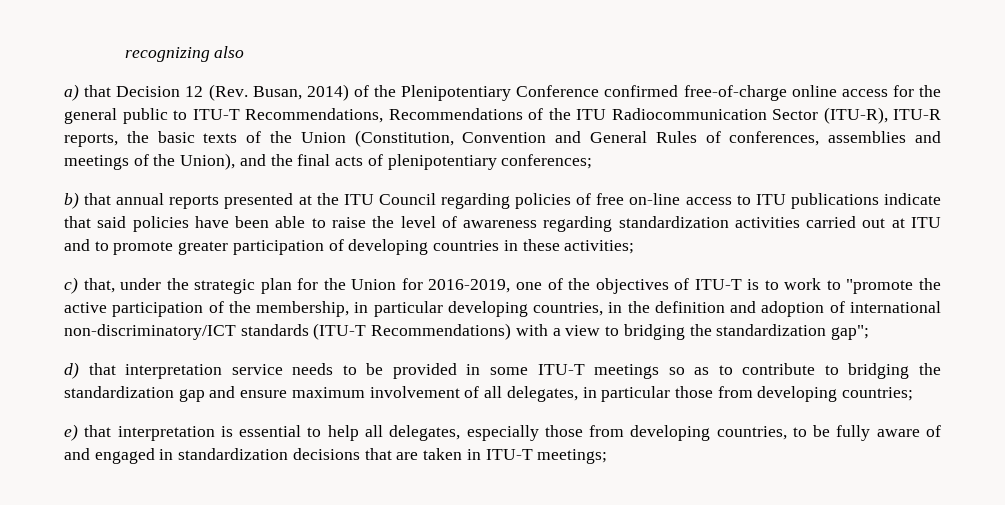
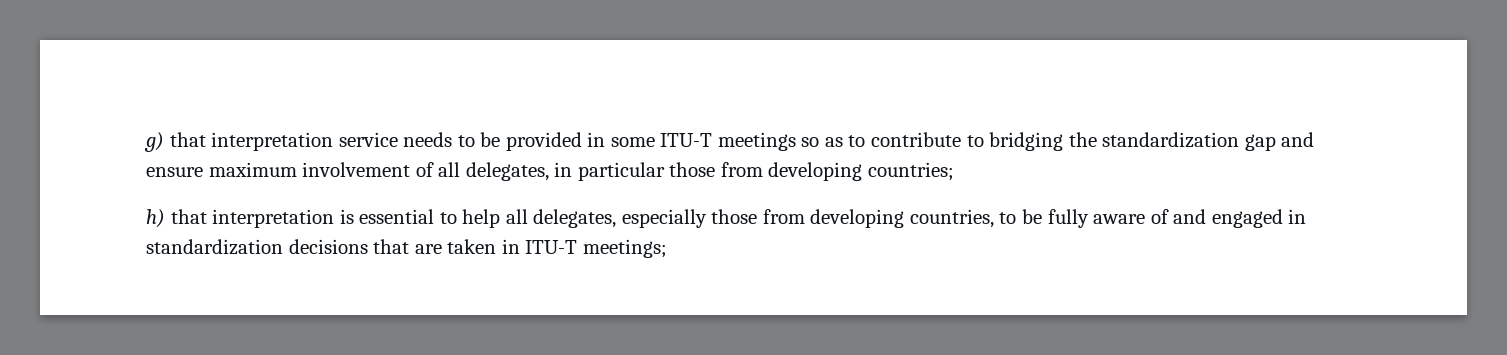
[124,46,245,62] [64,84,941,101] [64,107,941,124] [64,130,941,147] [64,153,593,170] [64,192,941,209] [64,216,942,232] [64,239,635,255] [64,277,941,294] [64,301,941,317] [64,323,869,340] [64,362,79,379] recognizing also // a) that Decision 12 (Rev. Busan, 2014) of the Plenipotentiary Conference confirmed free-of-charge online access for the general public to ITU-T Recommendations, Recommendations of the ITU Radiocommunication Sector (ITU-R), ITU-R reports, the basic texts of the Union (Constitution, Convention and General Rules of conferences, assemblies and meetings of the Union), and the final acts of plenipotentiary conferences; // b) that annual reports presented at the ITU Council regarding policies of free on-line access to ITU publications indicate that said policies have been able to raise the level of awareness regarding standardization activities carried out at ITU and to promote greater participation of developing countries in these activities; // c) that, under the strategic plan for the Union for 2016-2019, one of the objectives of ITU-T is to work to "promote the active participation of the membership, in particular developing countries, in the definition and adoption of international non-discriminatory/ICT standards (ITU-T Recommendations) with a view to bridging the standardization gap"; // d) -> [144,132,164,152] g)
[64,424,78,441] e) -> [146,209,165,228] h)

